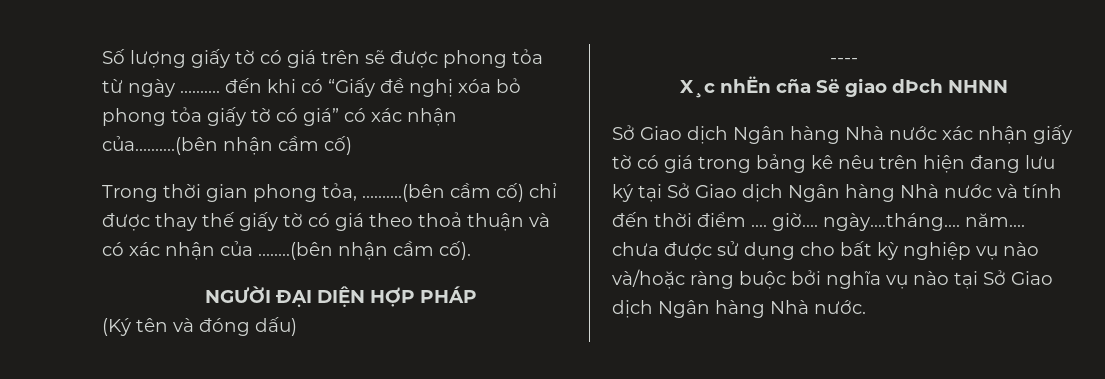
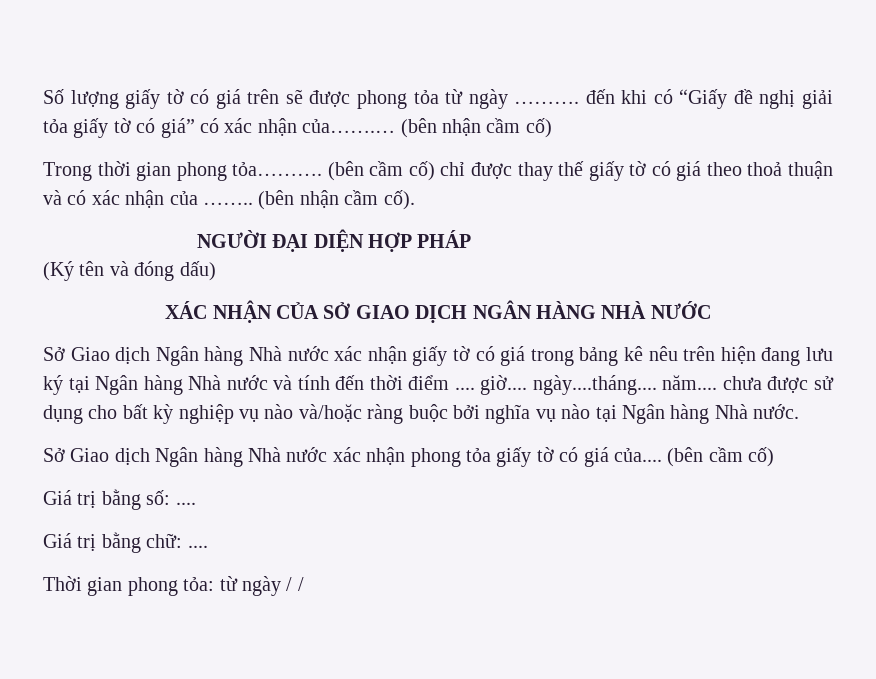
[458,78,521,93] [102,108,166,126] xóa bỏ phong -> [801,90,833,109] giải
[102,136,218,155] của…….…(bên -> [302,118,437,138] của…….… (bên
[322,183,445,202] tỏa, ……….(bên -> [232,161,364,181] tỏa………. (bên
[258,242,333,260] ……..(bên -> [203,190,295,210] …….. (bên
[829,58,858,64] [679,76,1008,98] ---- // X¸c nhËn cña Së giao dÞch NHNN -> [165,300,711,323] XÁC NHẬN CỦA SỞ GIAO DỊCH NGÂN HÀNG NHÀ NƯỚC
[667,183,783,202] Sở Giao dịch -> (90, 384) none
[983,270,1053,285] [612,300,866,318] Sở Giao dịch Ngân hàng Nhà nước. -> [621,404,800,424] [43,447,775,467] [43,489,196,510] [43,532,208,553] [43,576,304,596] Ngân hàng Nhà nước. // Sở Giao dịch Ngân hàng Nhà nước xác nhận phong tỏa giấy tờ có giá của.... (bên cầm cố) // Giá trị bằng số: .... // Giá trị bằng chữ: .... // Thời gian phong tỏa: từ ngày / /

